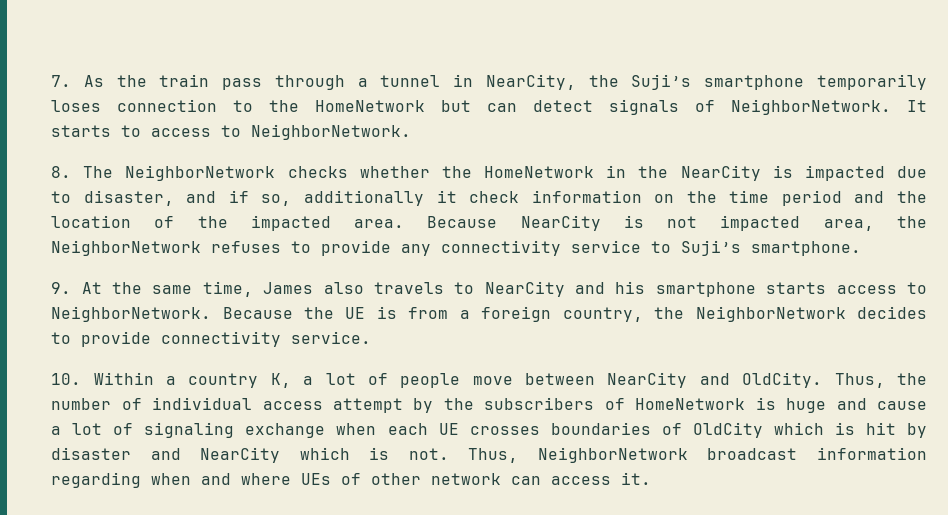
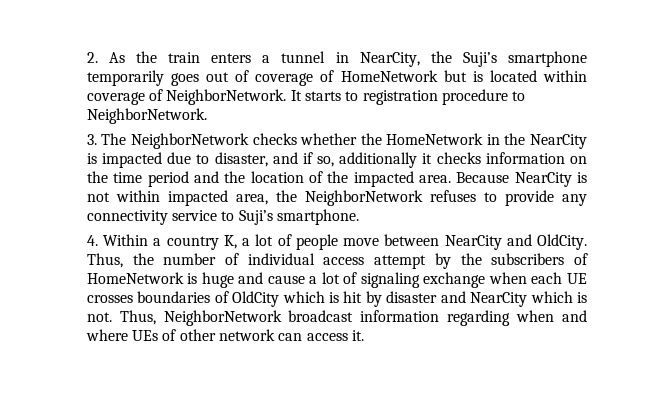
[51,75,72,87] 7. -> [86,52,98,63] 2.
[222,75,345,90] pass through -> [211,53,252,63] enters
[51,99,680,115] loses connection to the HomeNetwork but can detect signals -> [170,70,587,86] [86,92,145,105] goes out of coverage of HomeNetwork but is located within coverage
[151,128,212,137] access -> [362,89,509,105] registration procedure
[51,166,72,178] 8. -> [86,134,97,145] 3.
[469,191,520,203] check -> [436,152,481,164] checks
(698, 222) none -> [115,190,160,202] within
[51,281,928,297] [51,306,927,322] [51,331,372,347] [51,373,82,385] 9. At the same time, James also travels to NearCity and his smartphone starts access to NeighborNetwork. Because the UE is from a foreign country, the NeighborNetwork decides to provide connectivity service. // 10. -> [86,235,98,246] 4.

